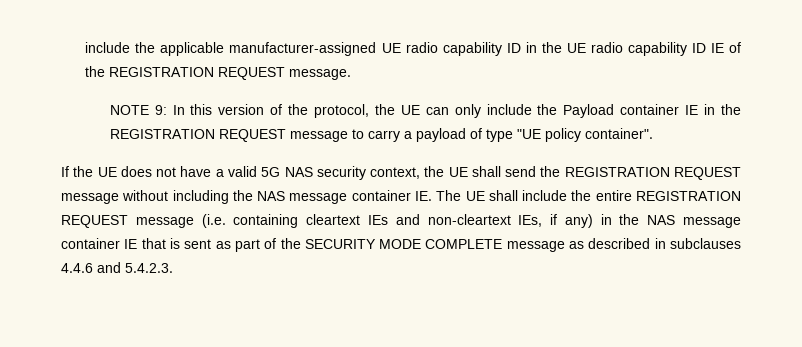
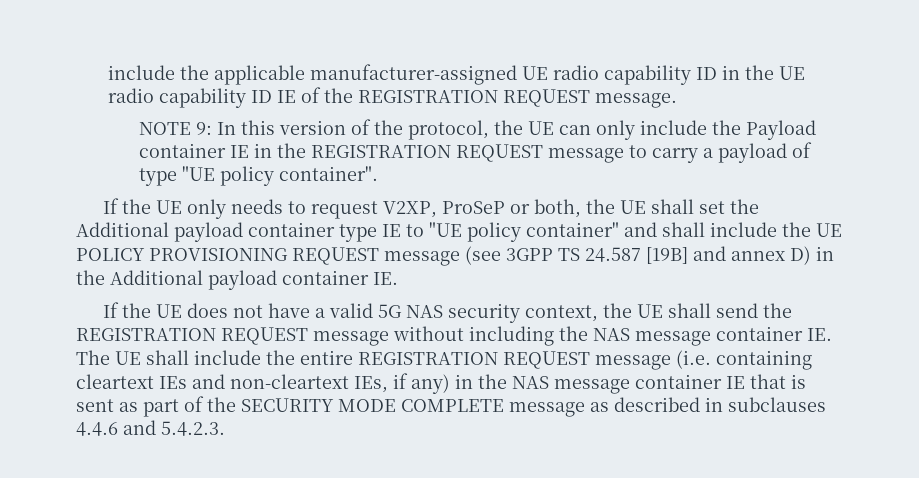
(653, 133) none -> [102,198,759,219] [76,222,842,242] [76,246,834,266] [76,270,398,290] // If the UE only needs to request V2XP, ProSeP or both, the UE shall set the Additional payload container type IE to "UE policy container" and shall include the UE POLICY PROVISIONING REQUEST message (see 3GPP TS 24.587 [19B] and annex D) in the Additional payload container IE.

